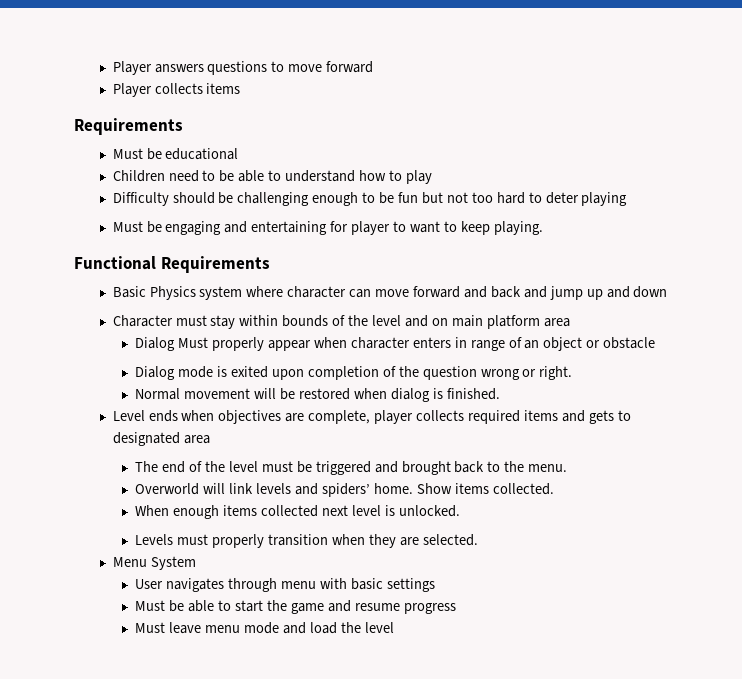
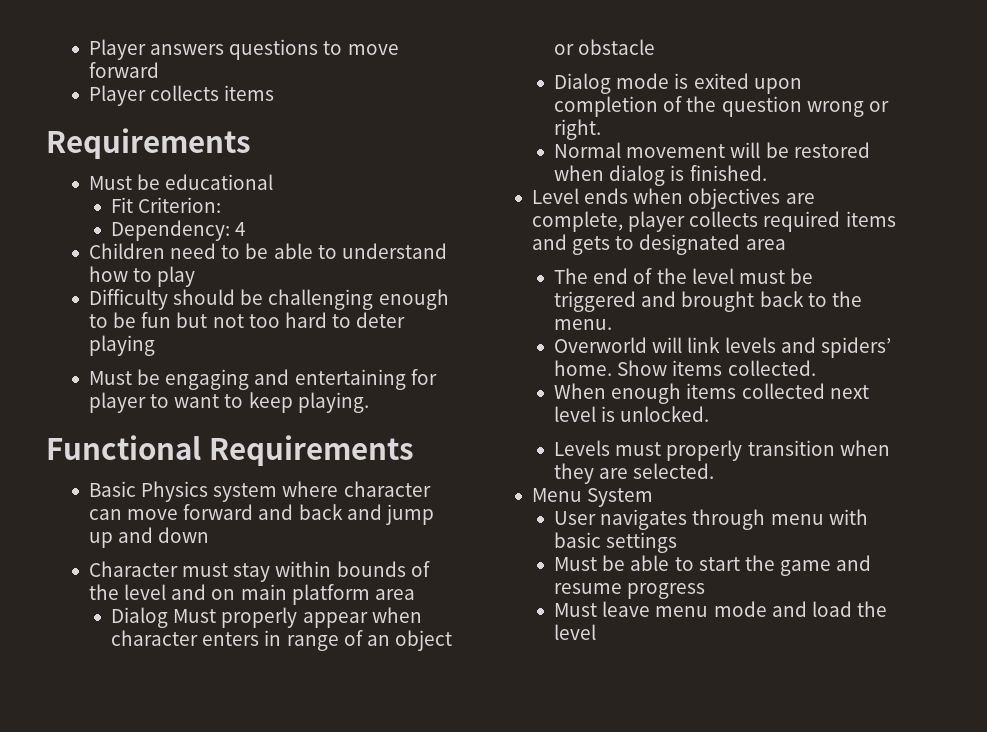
(239, 154) none -> [111,197,222,213] [111,220,247,241] // Fit Criterion: // Dependency: 4

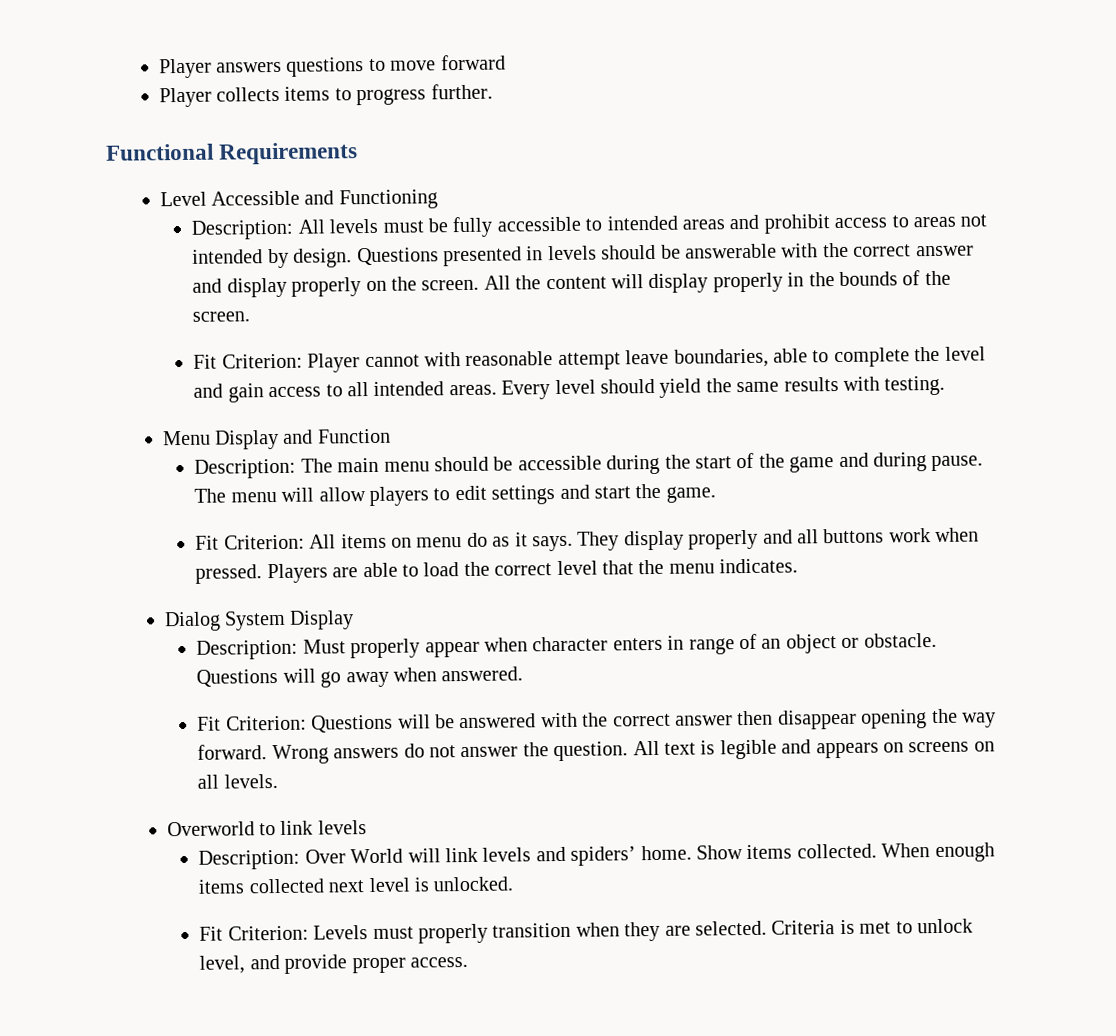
[46,128,251,159] [89,174,274,190] [111,197,222,213] [111,220,247,241] [89,243,447,259] [89,266,196,287] [89,289,449,310] [89,312,406,328] [89,335,156,356] [89,369,437,390] [89,392,369,413] [46,435,414,466] [89,481,431,502] [89,504,434,525] [89,527,210,548] [89,561,430,582] [89,584,415,605] [111,607,169,628] // Requirements // Must be educational // Fit Criterion: // Dependency: 4 // Children need to be able to understand how to play // Difficulty should be challenging enough to be fun but not too hard to deter playing // Must be engaging and entertaining for player to want to keep playing. // Functional Requirements // Basic Physics system where character can move forward and back and jump up and down // Character must stay within bounds of the level and on main platform area // Dialog -> [334,83,493,106] [106,142,359,165] [159,189,438,210] [191,214,988,240] [192,242,974,269] [192,270,951,298] [192,311,251,322] [193,346,986,373] [193,375,946,403] [162,428,391,450] [194,452,984,479] [194,483,716,507] [195,527,980,552] [195,558,799,584] [163,610,355,632] [196,639,299,660] to progress further. // Functional Requirements // Level Accessible and Functioning // Description: All levels must be fully accessible to intended areas and prohibit access to areas not intended by design. Questions presented in levels should be answerable with the correct answer and display properly on the screen. All the content will display properly in the bounds of the screen. // Fit Criterion: Player cannot with reasonable attempt leave boundaries, able to complete the level and gain access to all intended areas. Every level should yield the same results with testing. // Menu Display and Function // Description: The main menu should be accessible during the start of the game and during pause. The menu will allow players to edit settings and start the game. // Fit Criterion: All items on menu do as it says. They display properly and all buttons work when pressed. Players are able to load the correct level that the menu indicates. // Dialog System Display // Description:
[578,39,656,55] [554,73,802,94] [554,96,889,117] [554,119,602,140] [554,142,870,158] [554,165,767,186] [532,188,815,209] [532,211,896,232] [532,234,786,255] [554,268,813,284] [554,291,862,312] [554,319,613,330] [554,337,648,353] obstacle // Dialog mode is exited upon completion of the question wrong or right. // Normal movement will be restored when dialog is finished. // Level ends when objectives are complete, player collects required items and gets to designated area // The end of the level must be triggered and brought back to the menu. // Overworld -> [863,632,937,648] [196,666,524,688] [197,708,996,733] [197,739,995,765] [197,773,278,789] [166,820,367,837] [198,848,404,870] obstacle. Questions will go away when answered. // Fit Criterion: Questions will be answered with the correct answer then disappear opening the way forward. Wrong answers do not answer the question. All text is legible and appears on screens on all levels. // Overworld to link levels // Description: Over World
(816, 368) // -> (877, 851) none
(710, 414) none -> [199,925,309,941] Fit Criterion:
[532,488,654,507] [554,509,868,530] [554,532,678,553] [554,555,872,576] [554,583,706,599] [554,601,887,617] [554,624,597,640] // Menu System // User navigates through menu with basic settings // Must be able to start the game and resume progress // Must leave menu mode and load the level -> [771,918,973,935] [199,954,468,974] Criteria is met to unlock level, and provide proper access.

